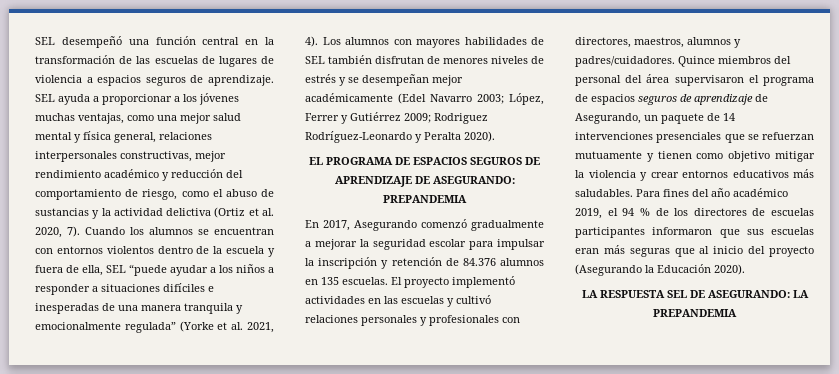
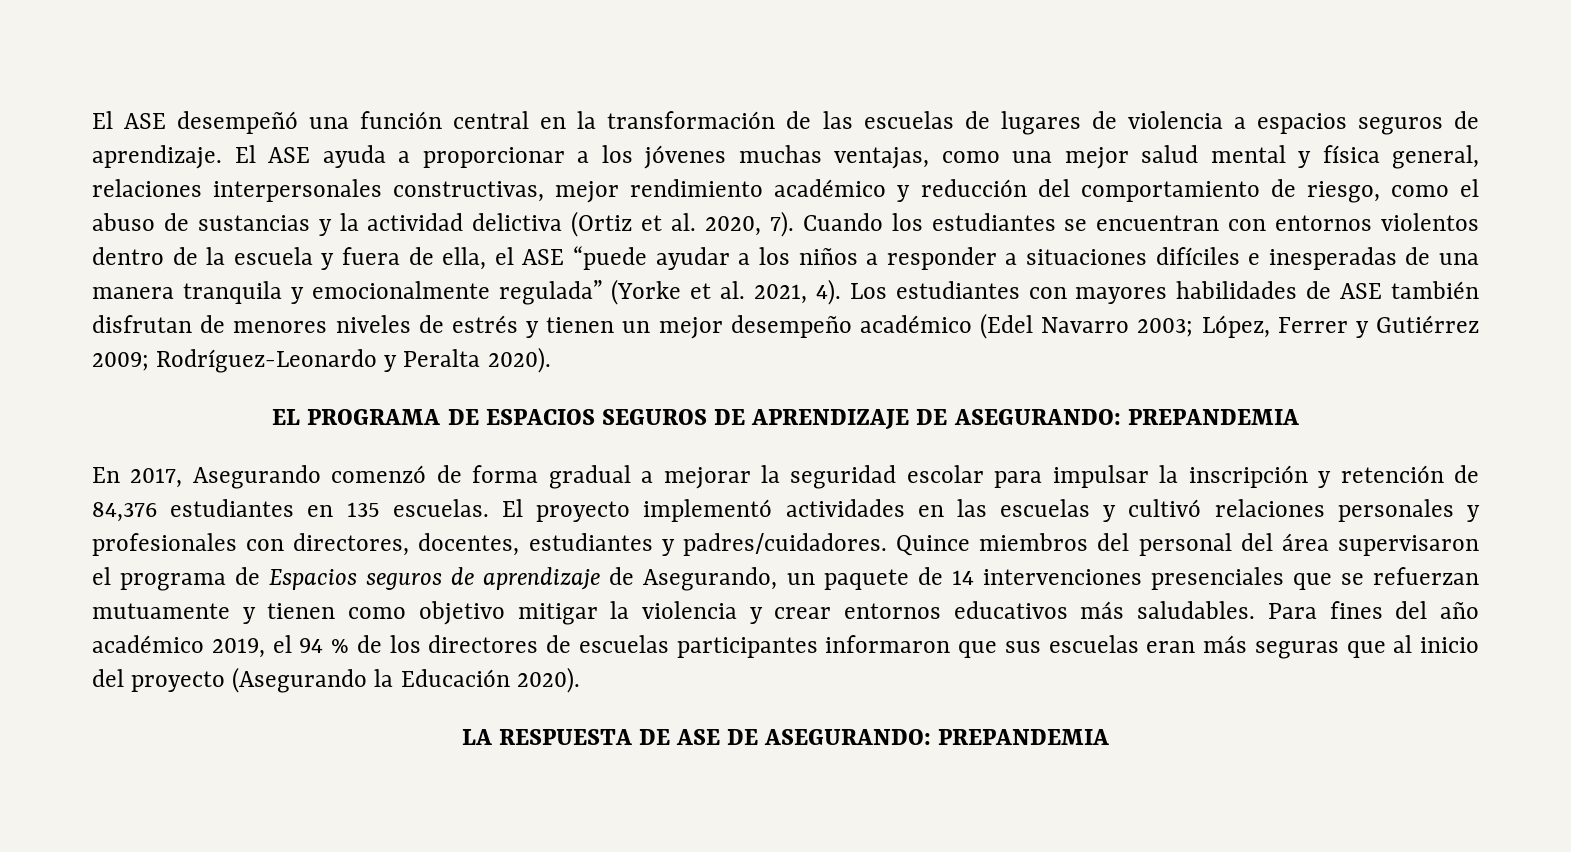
[35,37,55,45] SEL -> [92,111,167,129] El ASE
[35,94,55,102] SEL -> [234,145,310,163] El ASE
[149,227,193,235] alumnos -> [931,213,1056,231] estudiantes
[106,265,126,273] SEL -> [494,247,565,265] el ASE
[345,37,389,45] alumnos -> [895,281,1020,299] estudiantes
[305,56,325,64] SEL -> [1340,283,1383,299] ASE
[348,74,463,86] [305,93,393,102] se desempeñan mejor académicamente -> [546,315,972,339] tienen un mejor desempeño académico
[434,113,488,124] Rodriguez -> (149, 361) none
[471,220,544,231] gradualmente -> [436,465,631,489] de forma gradual
[462,258,544,266] 84.376 alumnos -> [92,499,295,522] 84,376 estudiantes
[634,37,731,48] maestros, alumnos -> [418,533,653,556] docentes, estudiantes
[591,94,635,105] espacios -> [269,569,358,590] Espacios
[666,290,809,298] SEL DE ASEGURANDO: LA -> [638,729,932,745] DE ASE DE ASEGURANDO:

